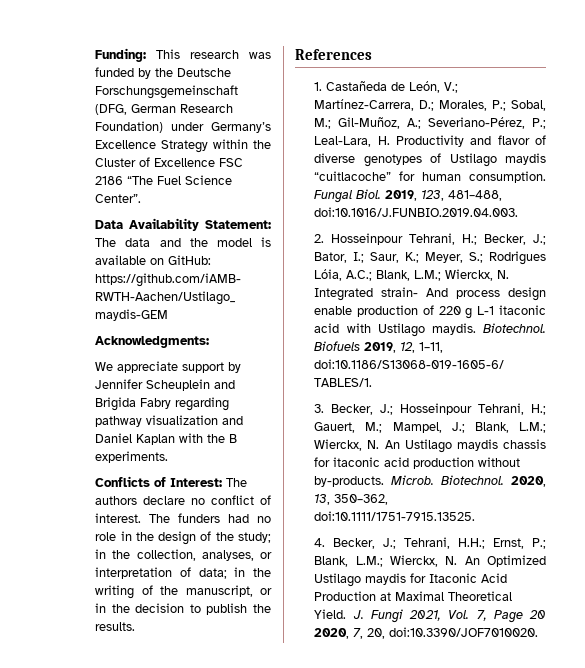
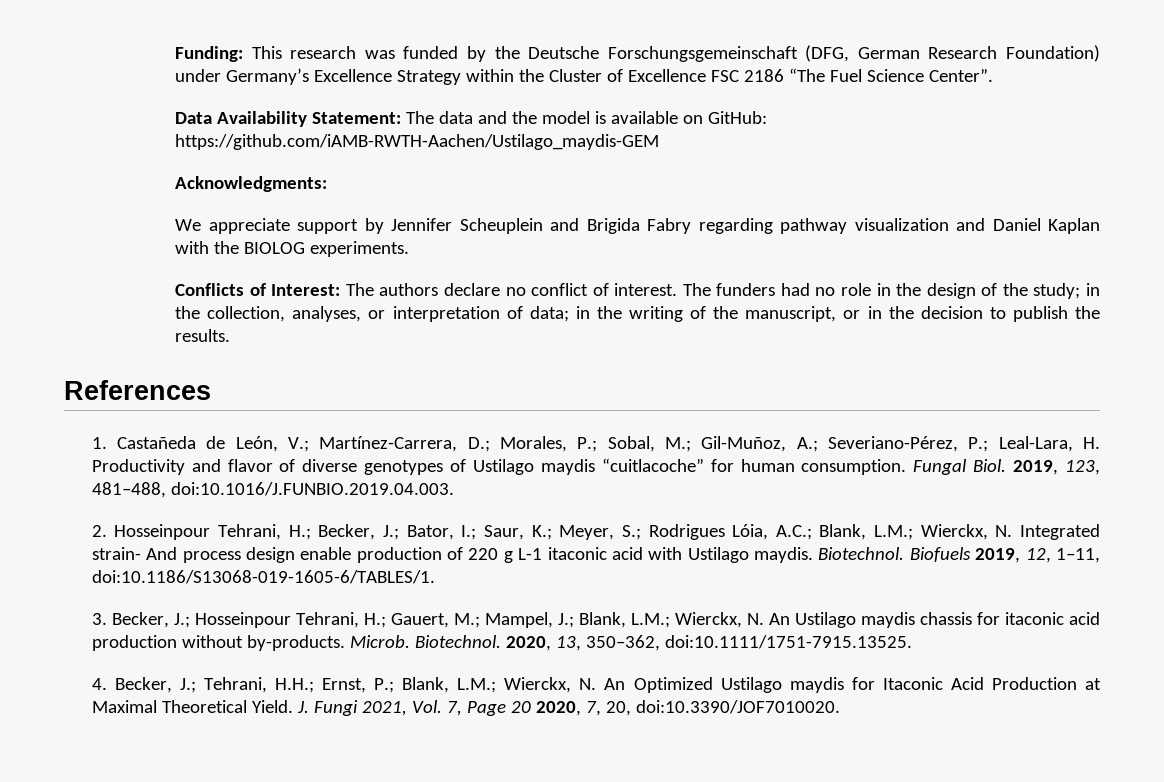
[229,434,238,443] B -> [244,242,306,254] BIOLOG

